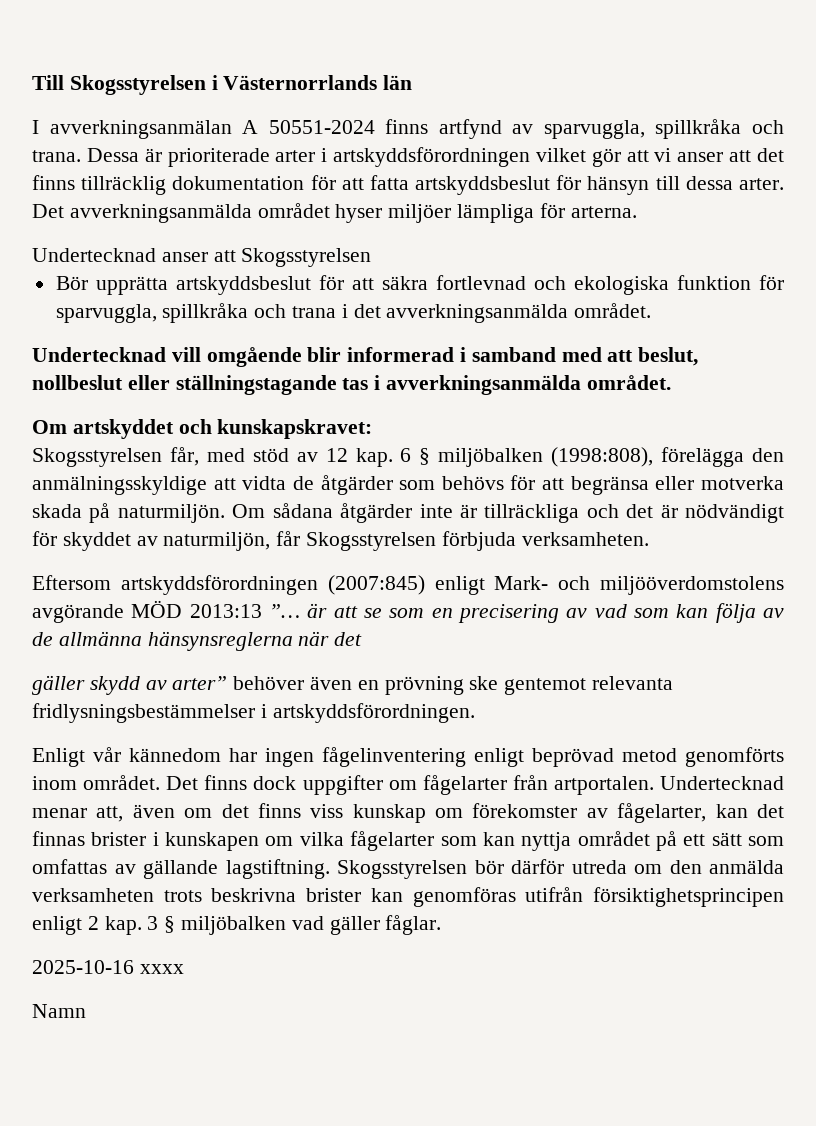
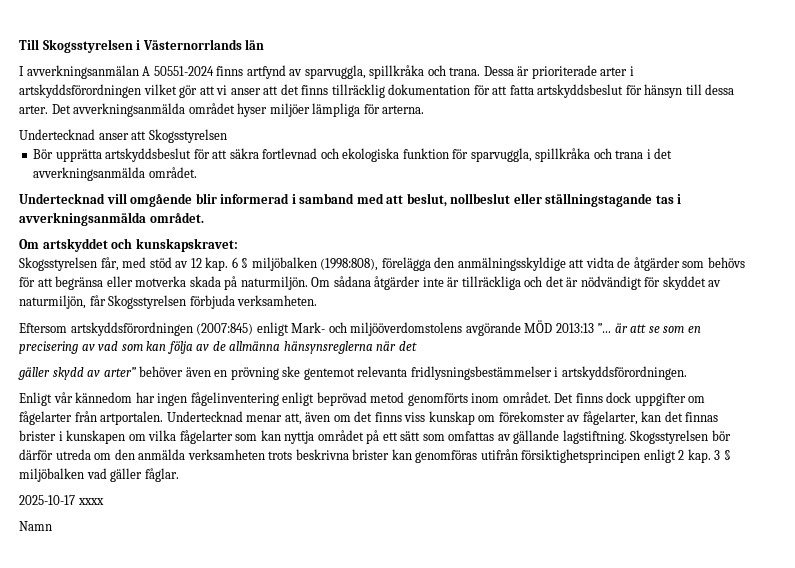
[32,960,134,974] 2025-10-16 -> [19,495,75,505] 2025-10-17

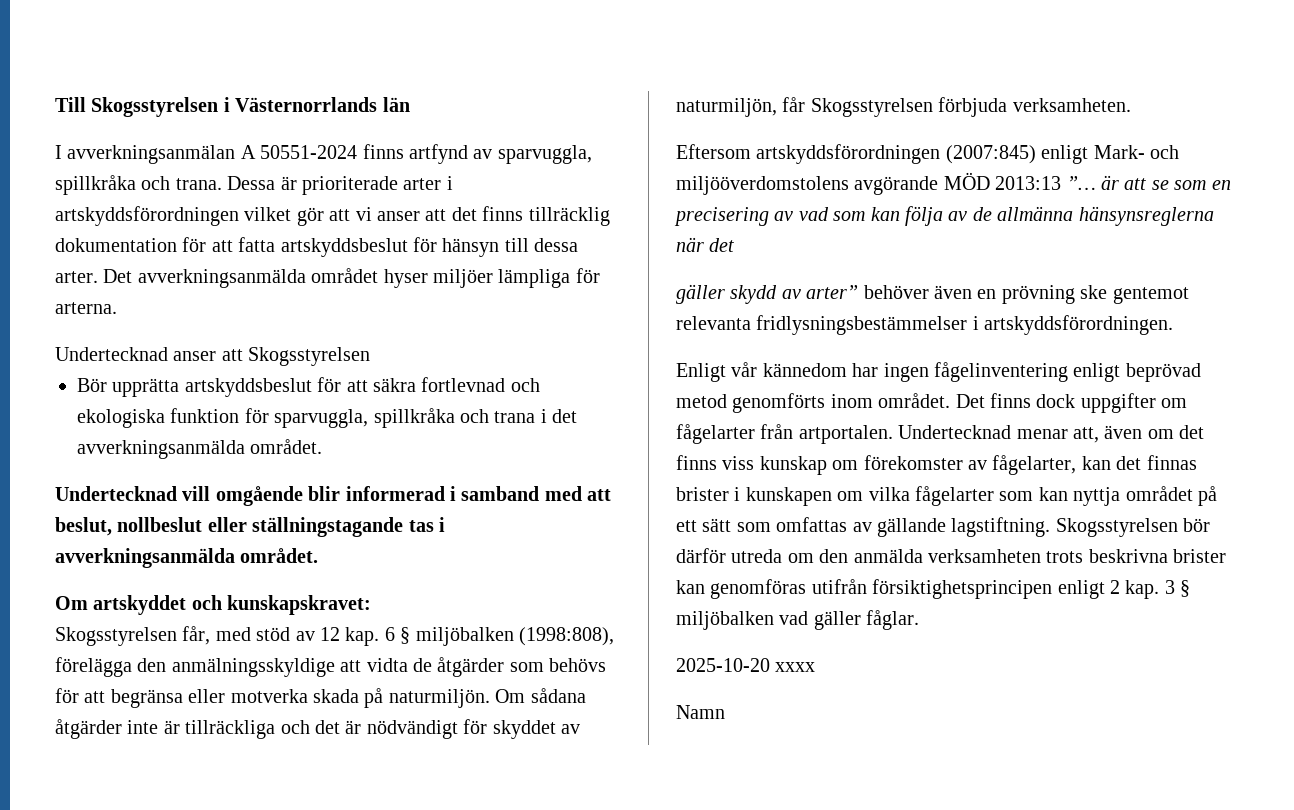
[19,495,75,505] 2025-10-17 -> [676,658,770,672] 2025-10-20

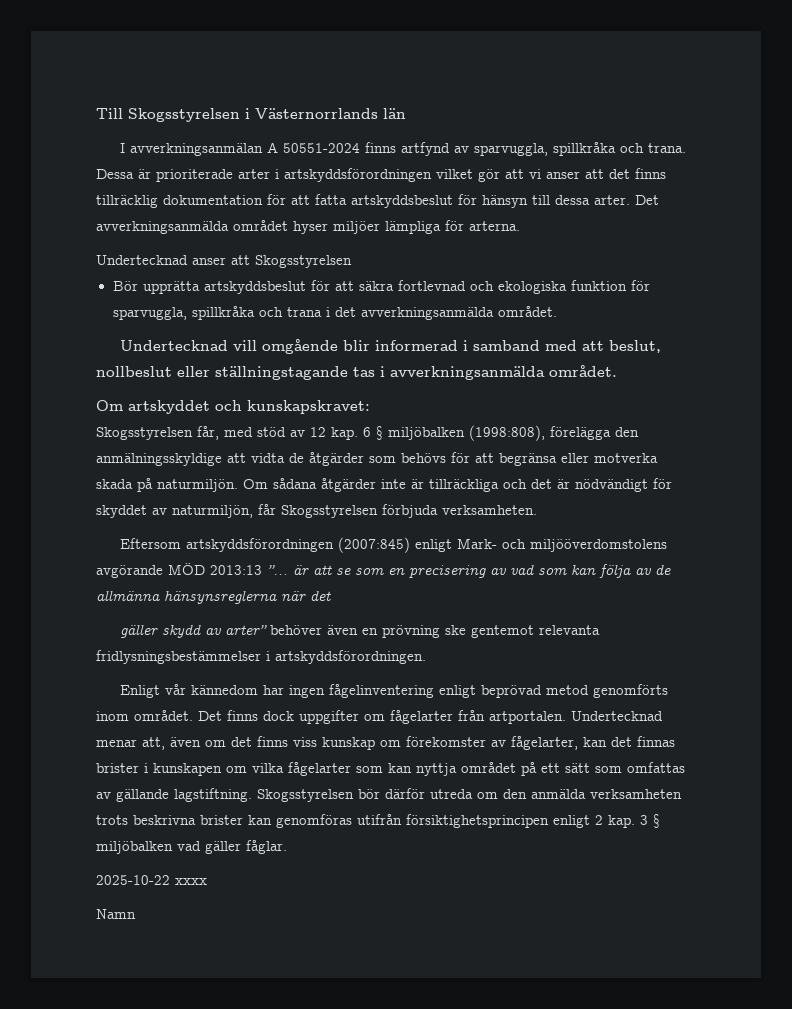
[676,658,770,672] 2025-10-20 -> [96,875,170,885] 2025-10-22

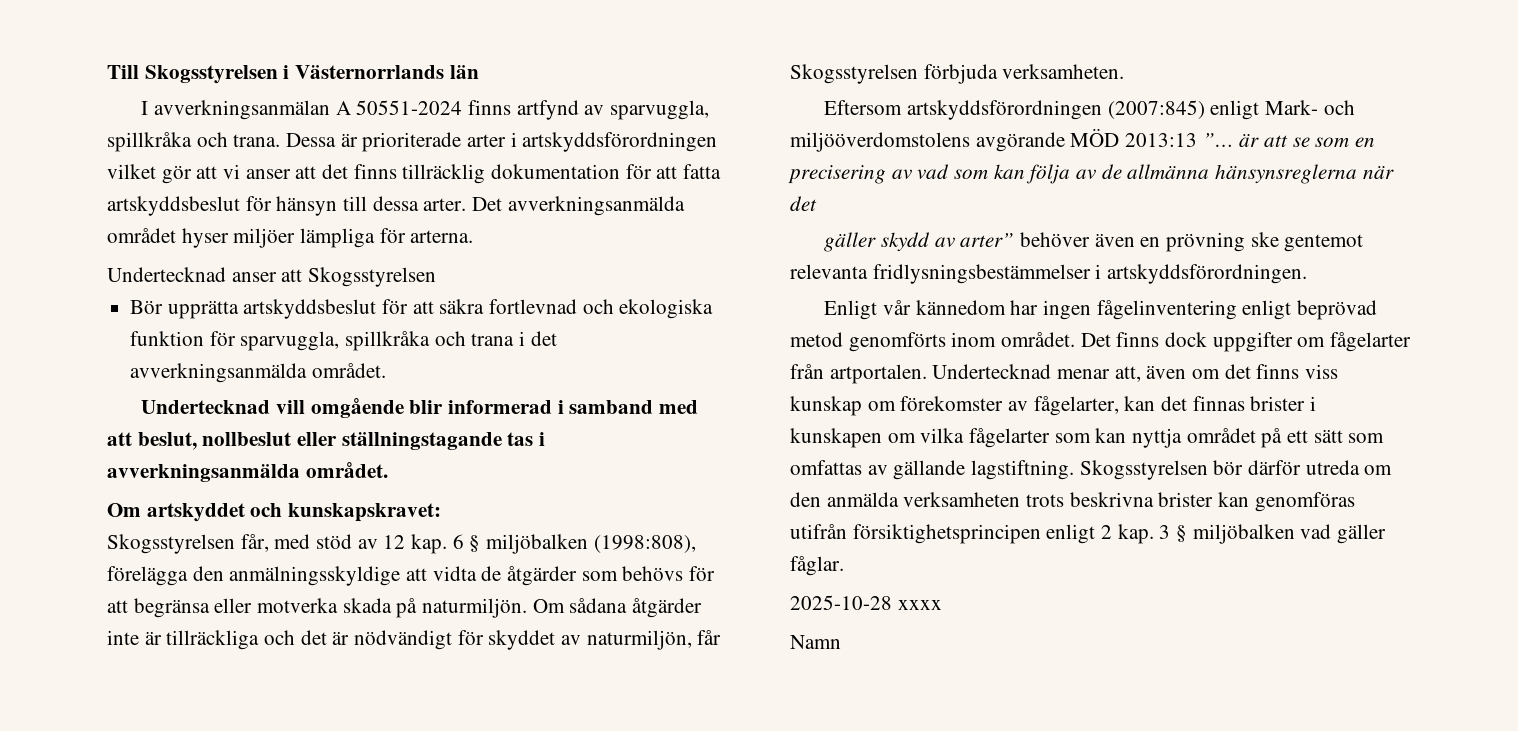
[96,875,170,885] 2025-10-22 -> [790,595,892,610] 2025-10-28

